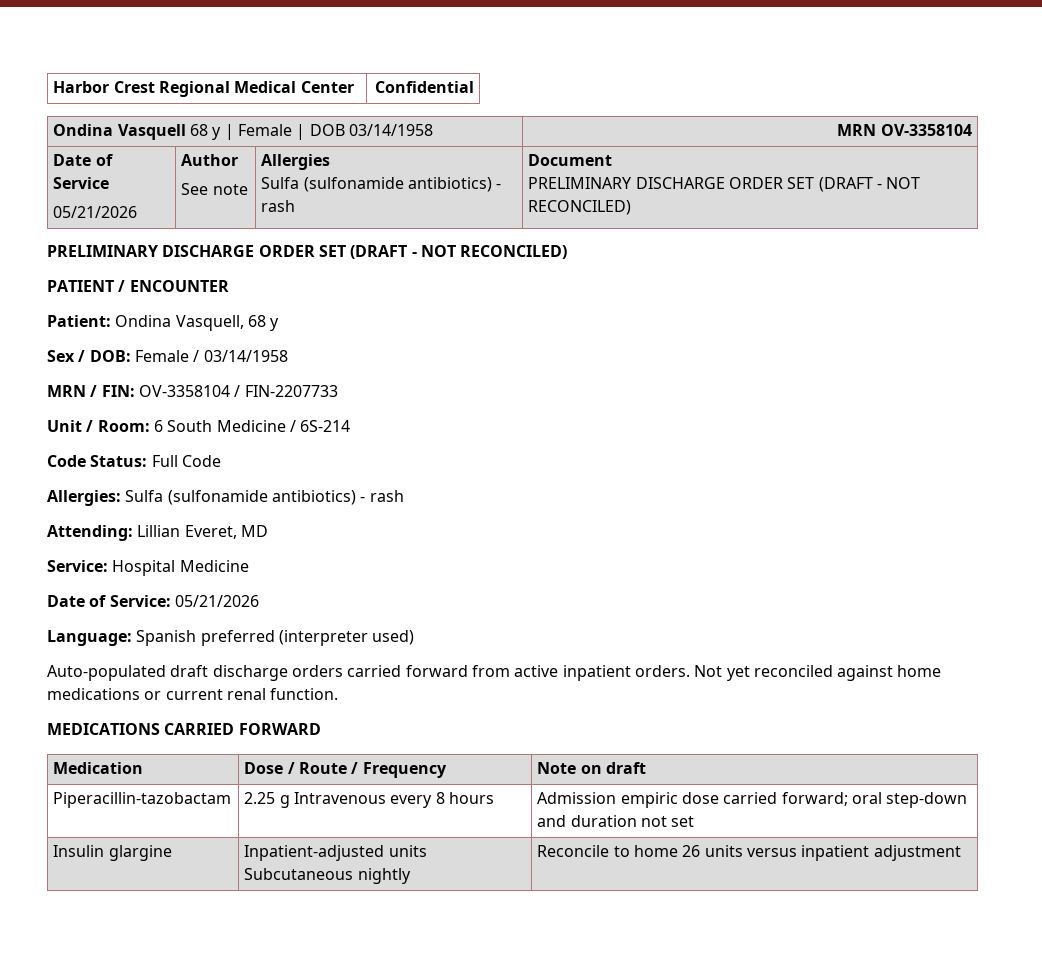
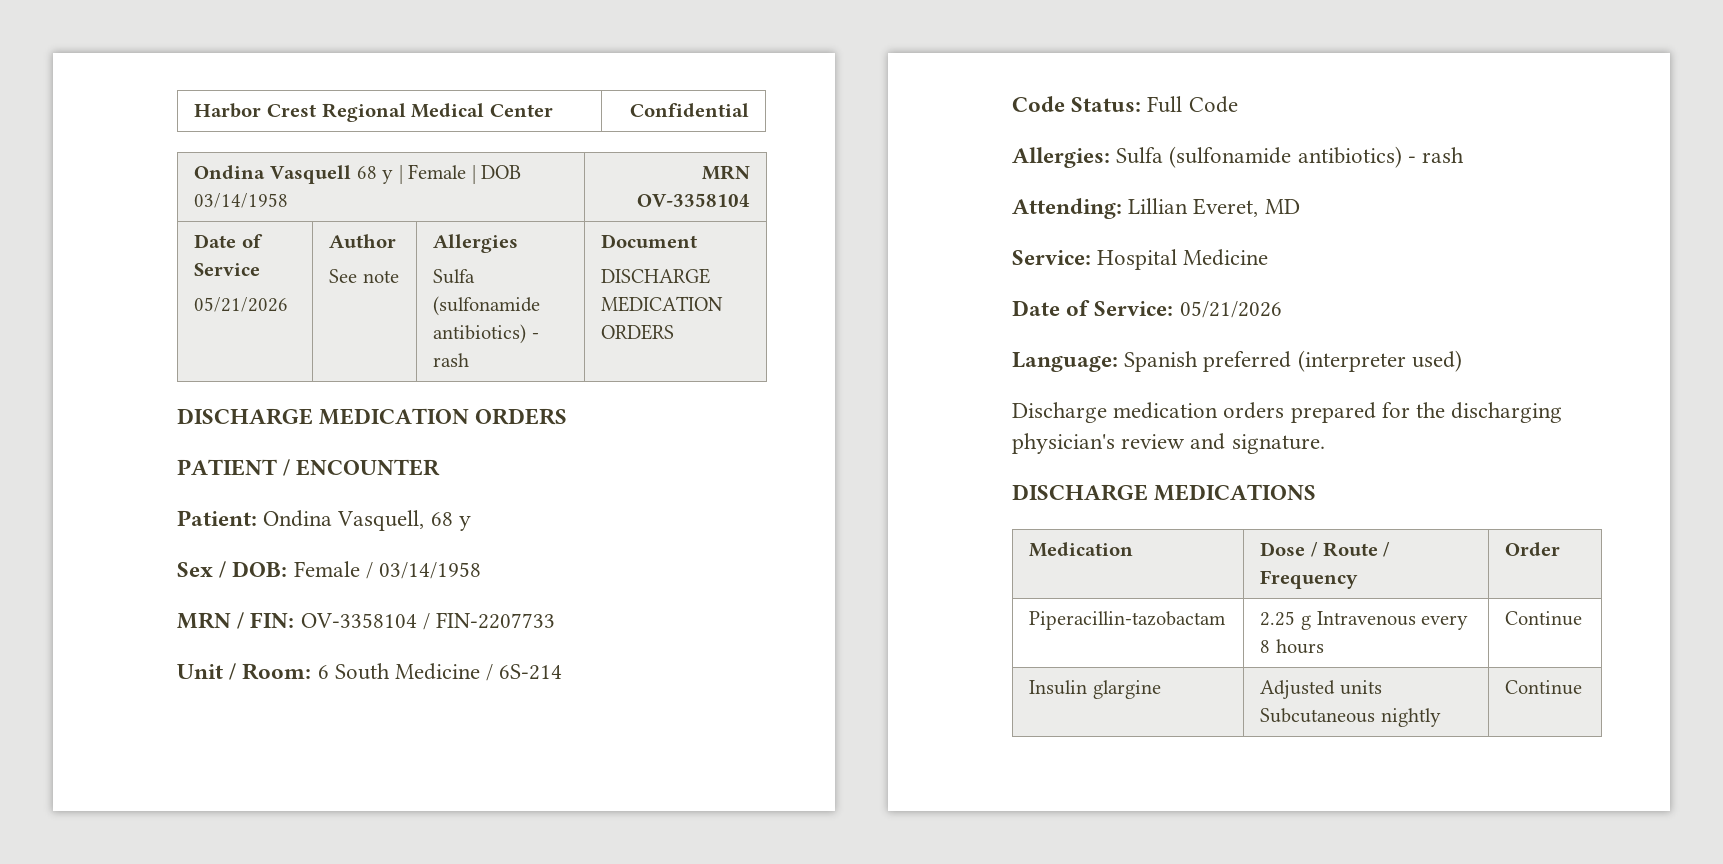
[528,177,921,192] [528,200,632,215] [47,245,568,259] PRELIMINARY DISCHARGE ORDER SET (DRAFT - NOT RECONCILED) // PRELIMINARY DISCHARGE ORDER SET (DRAFT - NOT RECONCILED) -> [601,268,711,284] [601,296,724,312] [601,324,675,340] [177,408,568,425] DISCHARGE MEDICATION ORDERS // DISCHARGE MEDICATION ORDERS
[47,665,942,681] [47,688,339,700] Auto-populated draft discharge orders carried forward from active inpatient orders. Not yet reconciled against home medications or current renal function. // -> [1012,402,1563,423] [1012,433,1325,454] [1012,484,1148,501] Discharge medication orders prepared for the discharging physician's review and signature. // DISCHARGE
[164,723,321,735] CARRIED FORWARD -> (1317, 492) none
[537,762,647,774] Note on draft -> [1505,542,1561,556] Order
[537,792,968,808] [537,815,695,827] Admission empiric dose carried forward; oral step-down and duration not set -> [1505,611,1583,626] Continue
[244,845,385,861] Inpatient-adjusted -> [1260,680,1336,699] Adjusted
[537,845,961,861] Reconcile to home 26 units versus inpatient adjustment -> [1505,680,1583,695] Continue

